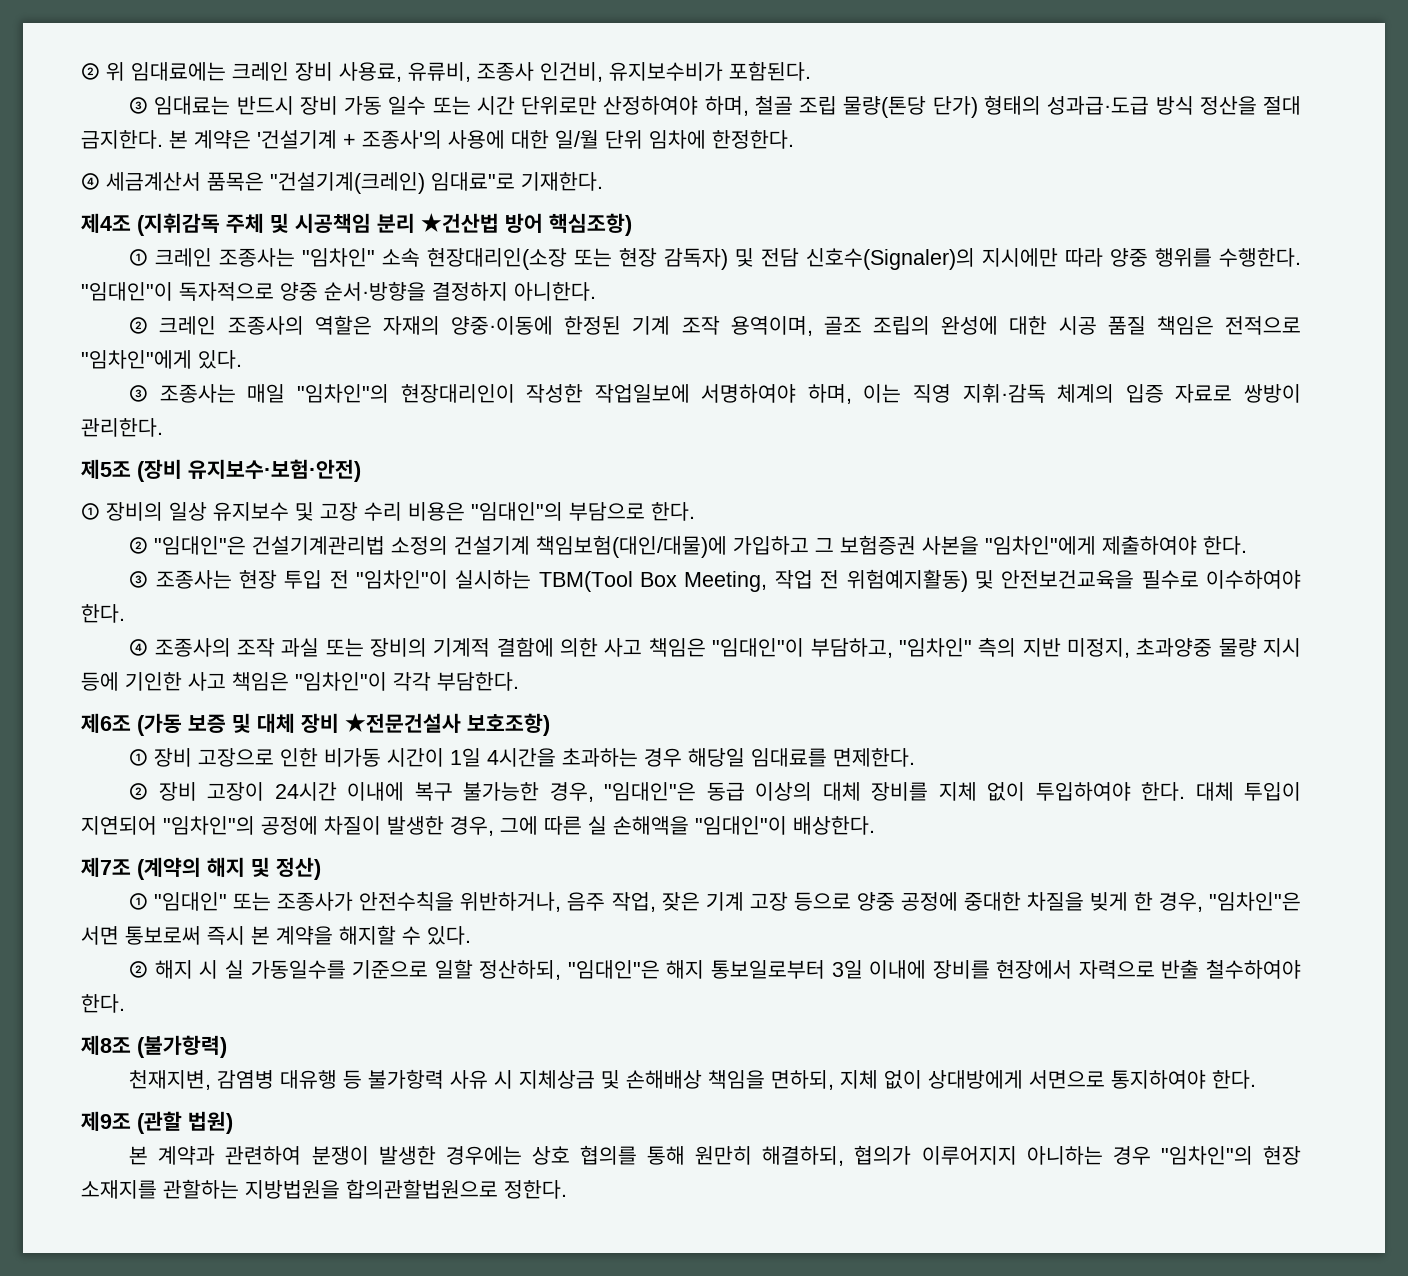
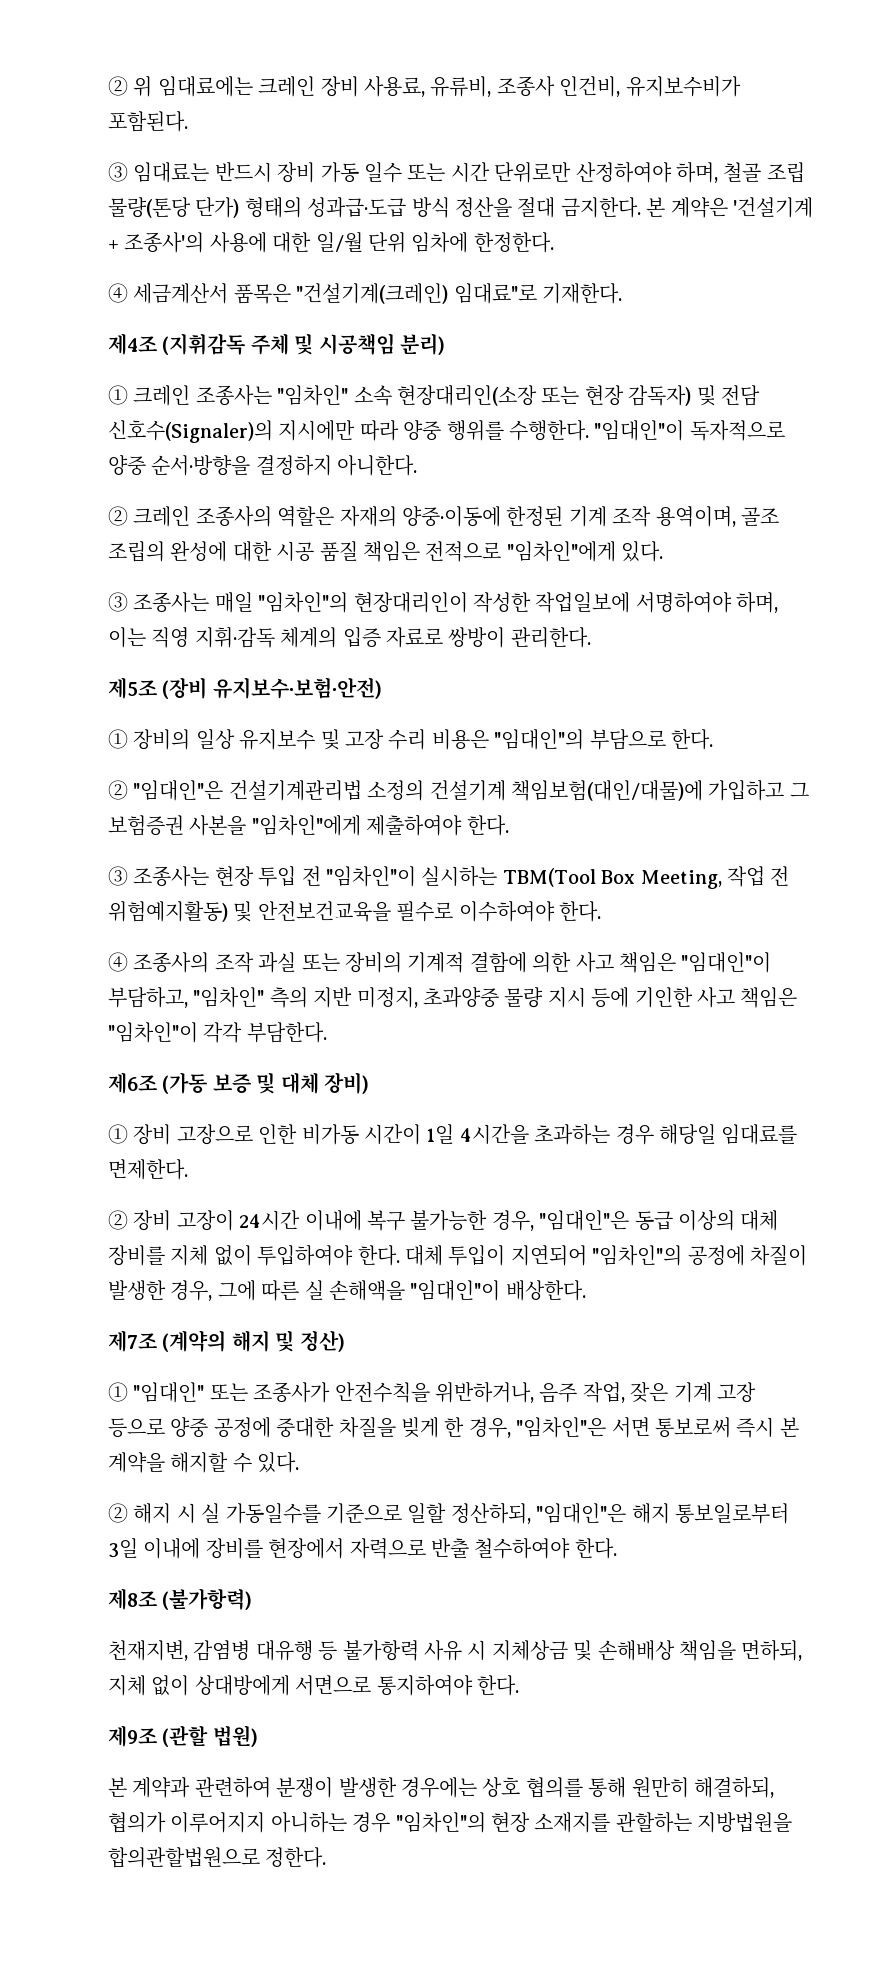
[377,213,632,236] 분리 ★건산법 방어 핵심조항) -> [400,334,445,355] 분리)
[301,713,550,736] 장비 ★전문건설사 보호조항) -> [324,1072,369,1094] 장비)

